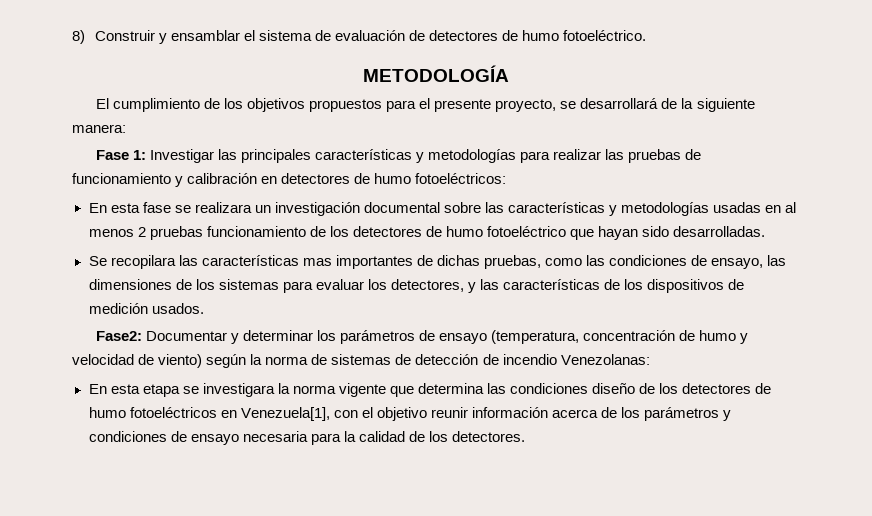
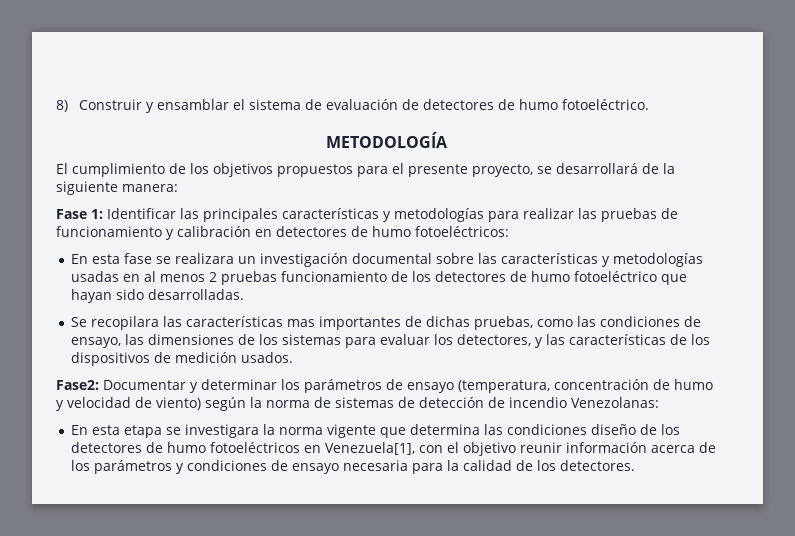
[149,149,214,163] Investigar -> [107,208,176,219] Identificar

